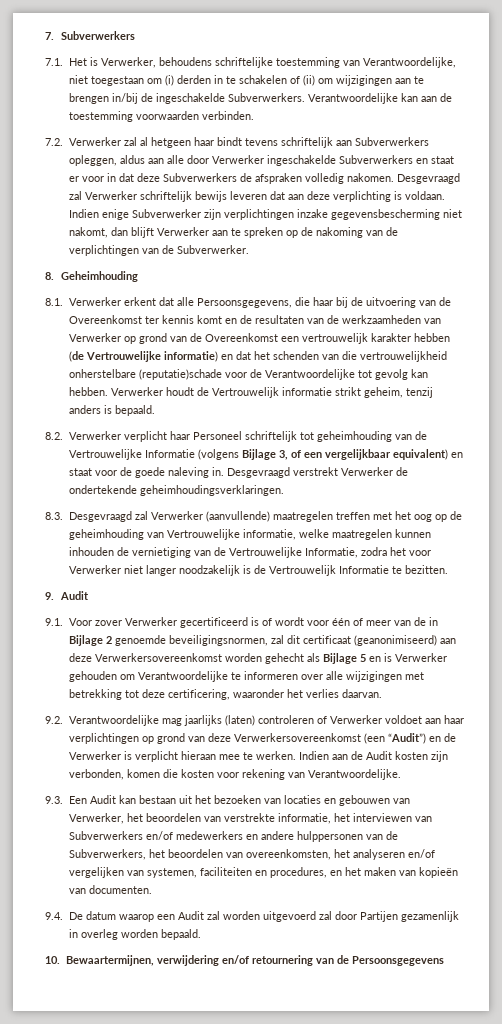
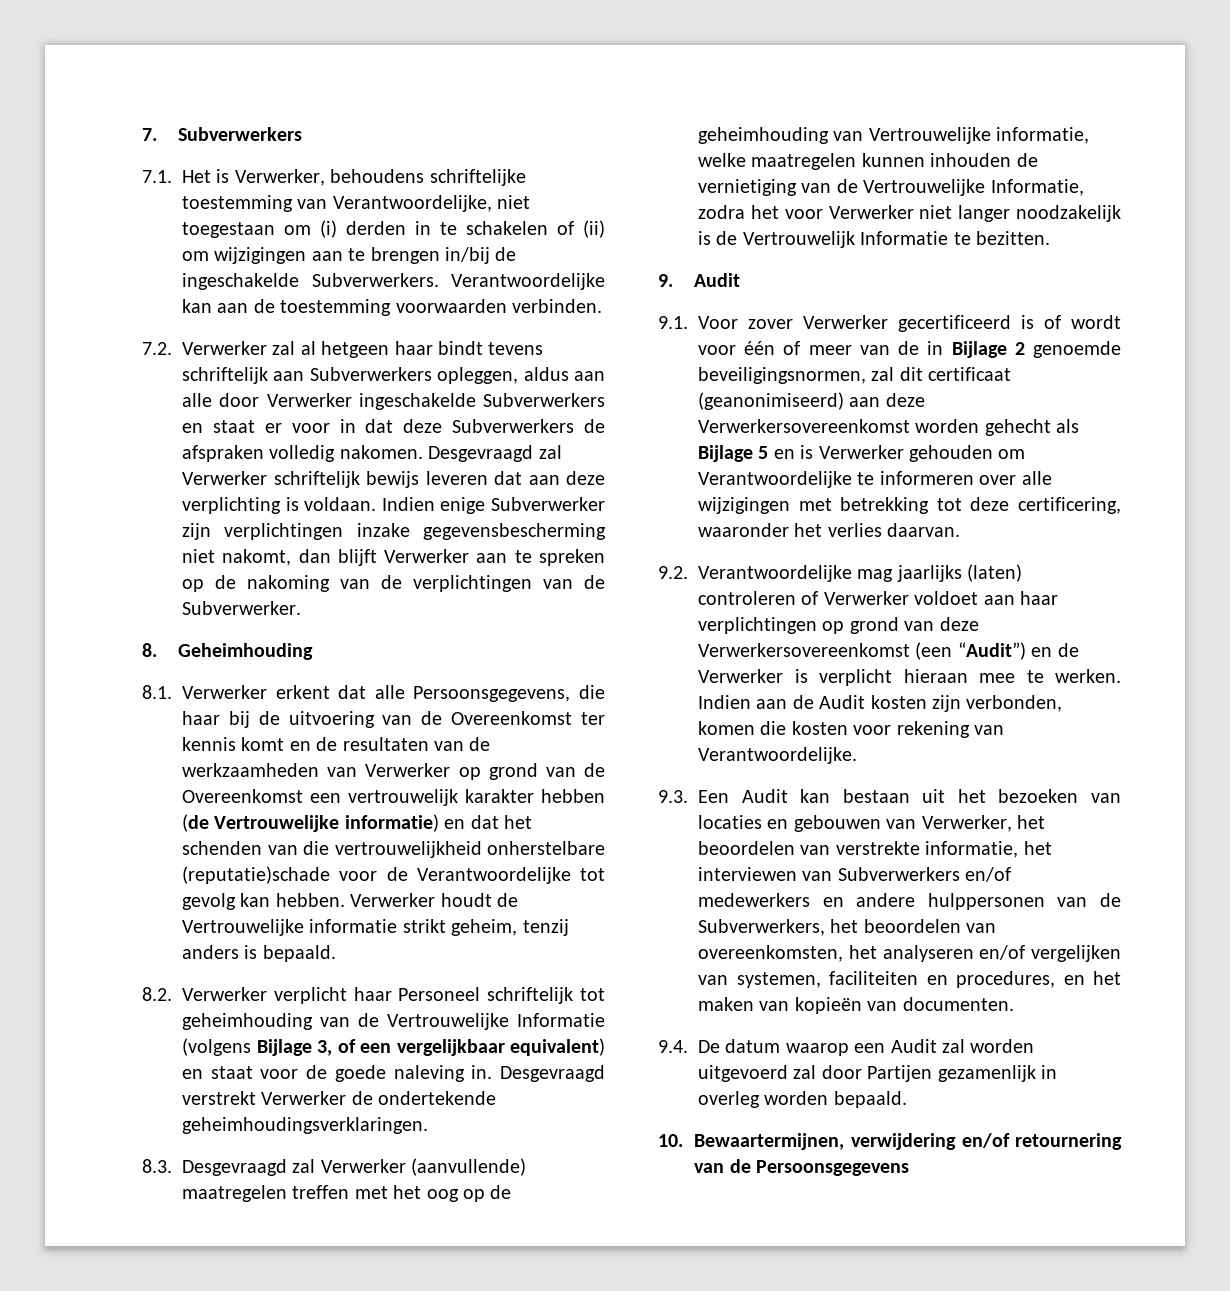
[211,387,279,398] Vertrouwelijk -> [182,919,304,936] Vertrouwelijke

